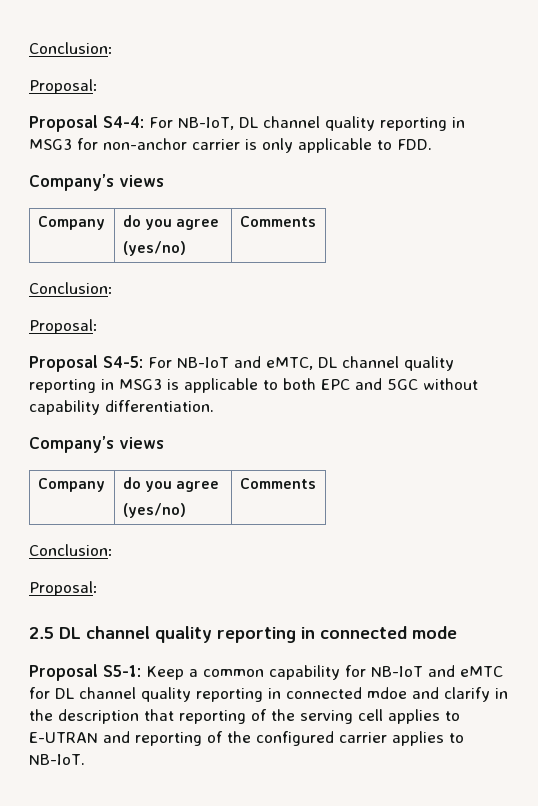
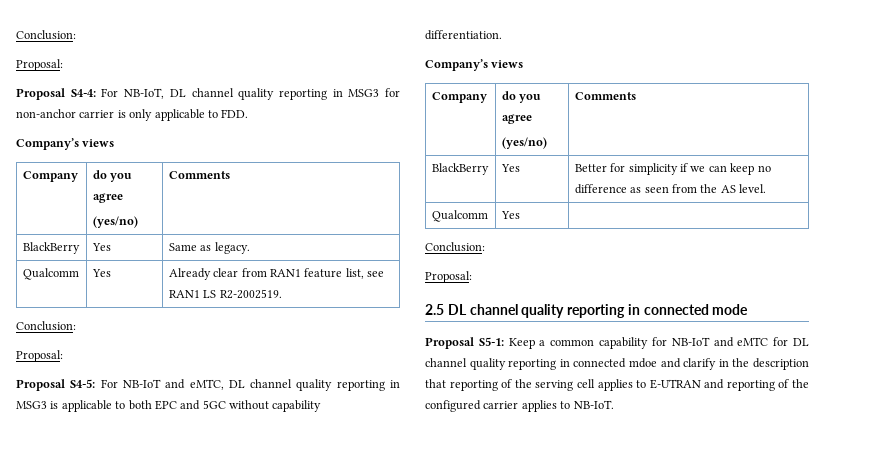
(316, 221) none -> [22,242,80,254] [91,243,111,251] [168,242,250,254] [22,268,79,280] [91,269,111,277] [168,268,385,280] [168,289,282,299] // BlackBerry | Yes | Same as legacy. // Qualcomm | Yes | Already clear from RAN1 feature list, see RAN1 LS R2-2002519.
(316, 483) none -> [431,163,489,175] [500,164,520,172] [574,163,771,175] [574,184,767,194] [431,210,488,222] [500,211,520,219] // BlackBerry | Yes | Better for simplicity if we can keep no difference as seen from the AS level. // Qualcomm | Yes |

